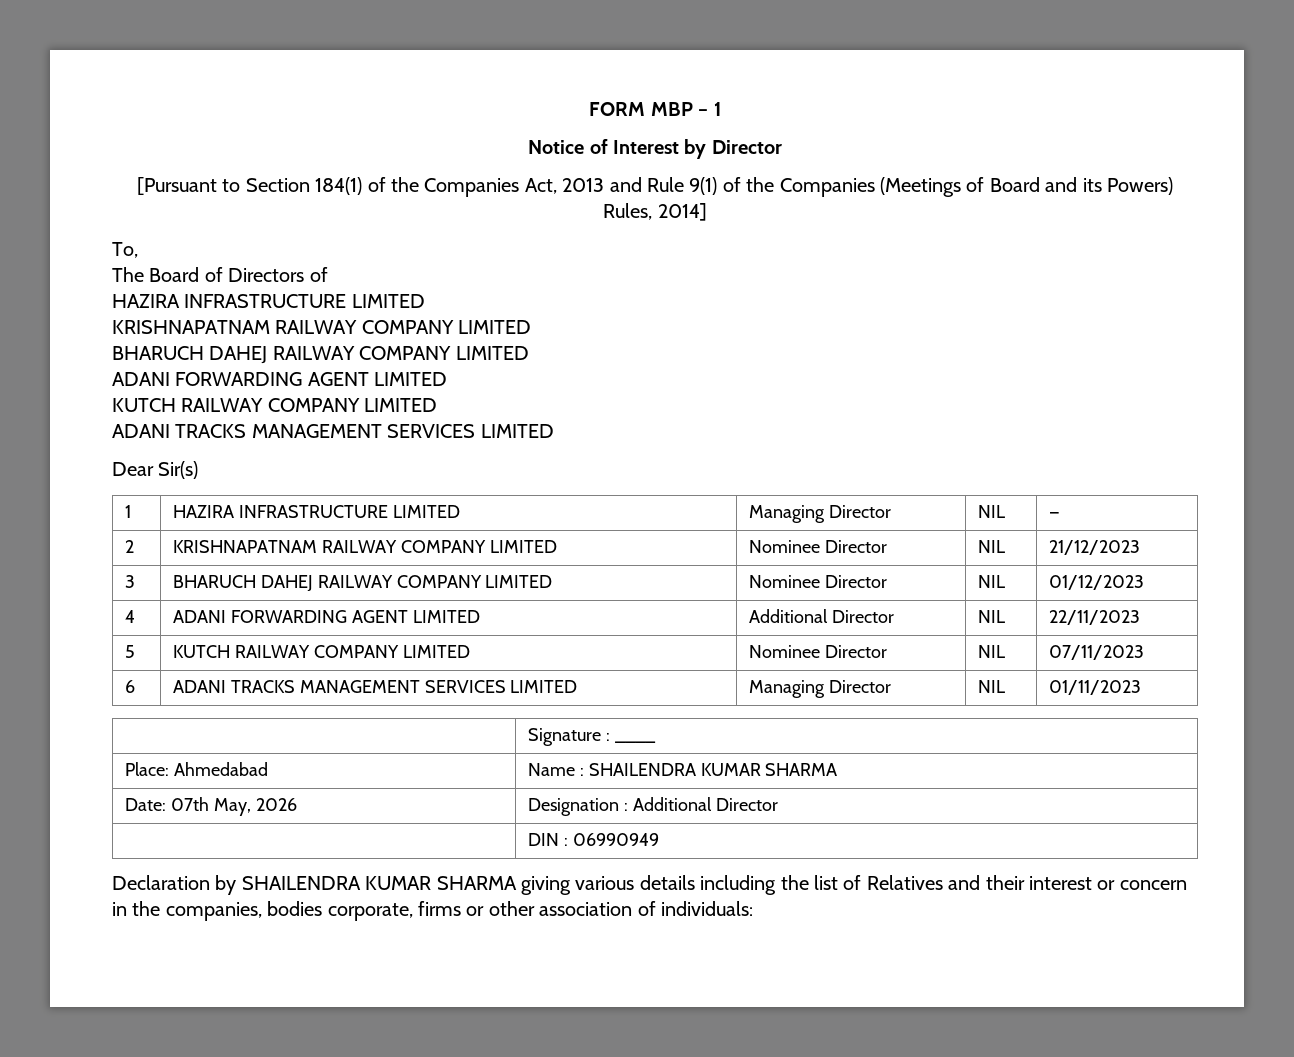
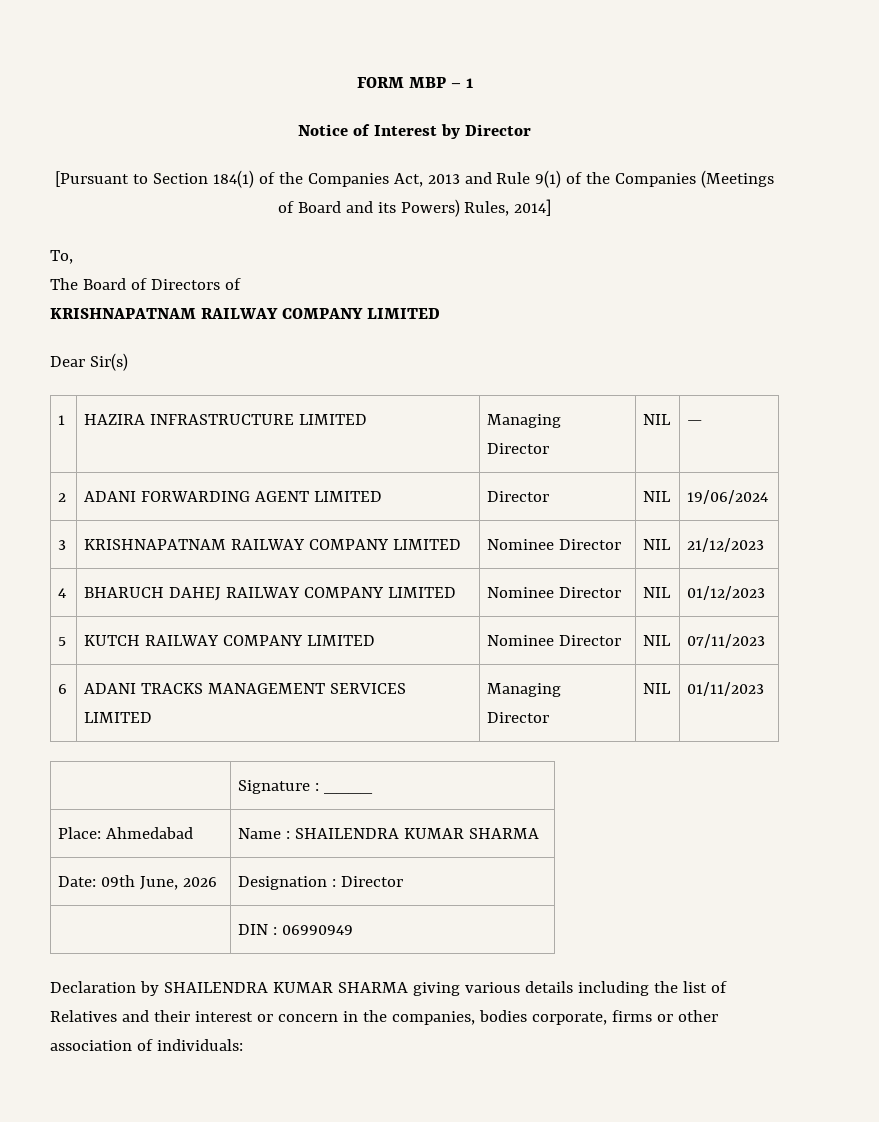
[112,294,425,308] [112,320,532,334] [112,346,529,364] [112,372,448,386] [112,398,438,412] [112,424,554,438] // HAZIRA INFRASTRUCTURE LIMITED // KRISHNAPATNAM RAILWAY COMPANY LIMITED // BHARUCH DAHEJ RAILWAY COMPANY LIMITED // ADANI FORWARDING AGENT LIMITED // KUTCH RAILWAY COMPANY LIMITED // ADANI TRACKS MANAGEMENT SERVICES LIMITED -> [50,308,440,319] // KRISHNAPATNAM RAILWAY COMPANY LIMITED
(135, 546) none -> [84,491,383,502] [487,491,550,502] [643,491,672,502] [687,490,769,504] [58,540,67,550] | ADANI FORWARDING AGENT LIMITED | Director | NIL | 19/06/2024 // 3
[125,575,136,588] 3 -> [58,588,67,598] 4
[125,610,136,623] [173,610,480,623] [749,609,894,623] [978,610,1006,623] [1049,610,1141,625] // 4 | ADANI FORWARDING AGENT LIMITED | Additional Director | NIL | 22/11/2023 -> (766, 593) none
[170,797,251,816] 07th May, -> [101,875,179,890] 09th June,
[632,797,712,811] Additional -> (337, 883) none

